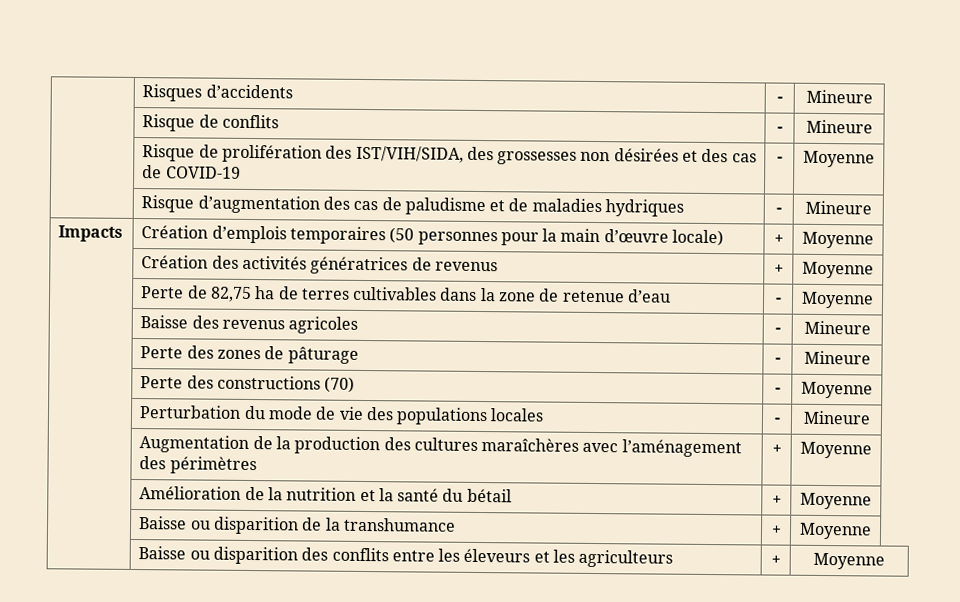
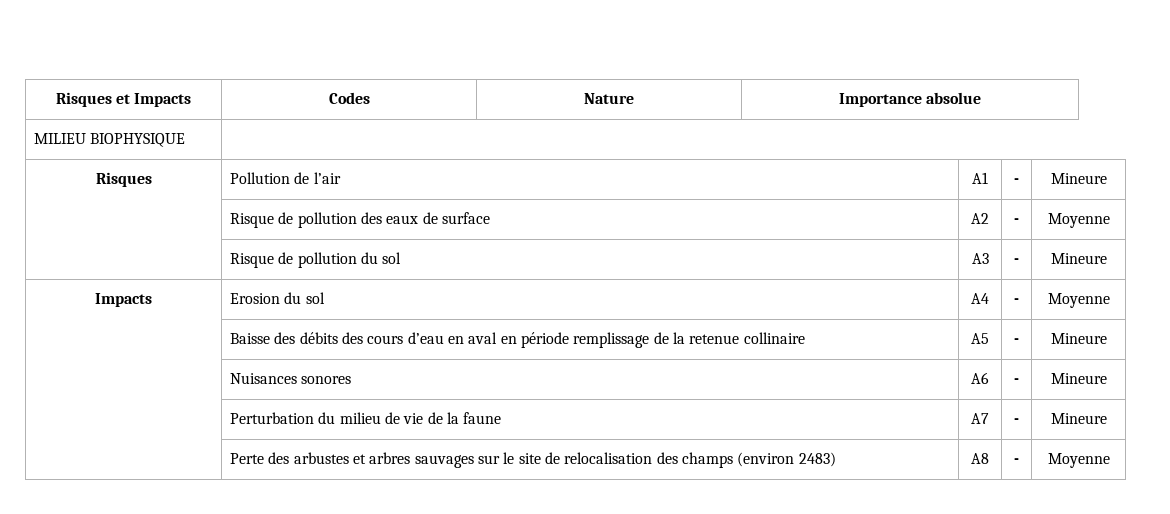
[142,84,293,102] [776,96,783,103] [805,89,873,104] [142,114,279,132] [776,126,783,133] [805,119,873,134] [142,144,757,165] [142,165,241,179] [776,156,783,163] [803,150,875,168] [141,195,685,217] [775,207,782,214] [804,200,872,215] [58,225,124,242] [141,225,725,247] [773,234,784,244] [802,231,874,249] [141,255,498,275] [773,264,784,274] [802,261,874,279] [141,285,672,303] [774,297,782,304] [801,291,874,309] [140,315,359,334] [774,327,781,334] [803,320,871,335] [140,345,359,364] [774,357,781,364] [803,350,871,365] [140,375,356,393] [774,387,781,394] [801,381,873,399] [139,405,545,426] [773,417,780,424] [802,410,871,425] [139,435,742,458] [139,456,257,475] [771,444,782,454] [800,441,872,459] [139,486,512,503] [771,495,782,505] [800,492,872,510] [138,516,456,535] [770,525,782,535] [799,522,872,540] [138,546,674,568] [770,555,781,565] | Risques d’accidents | - | Mineure // | Risque de conflits | - | Mineure // | Risque de prolifération des IST/VIH/SIDA, des grossesses non désirées et des cas de COVID-19 | - | Moyenne // | Risque d’augmentation des cas de paludisme et de maladies hydriques | - | Mineure // Impacts | Création d’emplois temporaires (50 personnes pour la main d’œuvre locale) | + | Moyenne // | Création des activités génératrices de revenus | + | Moyenne // | Perte de 82,75 ha de terres cultivables dans la zone de retenue d’eau | - | Moyenne // | Baisse des revenus agricoles | - | Mineure // | Perte des zones de pâturage | - | Mineure // | Perte des constructions (70) | - | Moyenne // | Perturbation du mode de vie des populations locales | - | Mineure // | Augmentation de la production des cultures maraîchères avec l’aménagement des périmètres | + | Moyenne // | Amélioration de la nutrition et la santé du bétail | + | Moyenne // | Baisse ou disparition de la transhumance | + | Moyenne // | Baisse ou disparition des conflits entre les éleveurs et les agriculteurs | + -> [55,92,192,107] [328,92,370,104] [584,93,634,104] [838,92,982,107] [34,133,186,147] [95,172,152,187] [230,172,341,184] [972,172,988,184] [1014,178,1019,184] [1050,173,1107,184] [230,212,491,228] [971,213,989,224] [1014,218,1019,224] [1047,213,1110,228] [230,252,402,268] [971,253,989,264] [1014,258,1019,264] [1050,253,1107,264] [95,293,152,307] [230,292,325,304] [971,293,989,304] [1014,298,1019,304] [1047,293,1110,308] [230,332,805,348] [971,333,989,344] [1014,338,1019,344] [1050,333,1107,344] [230,373,352,384] [971,372,989,384] [1014,378,1019,384] [1050,373,1107,384] [230,412,502,424] [971,413,989,424] [1014,418,1019,424] [1050,413,1107,424] [230,452,836,468] [971,453,989,464] [1014,458,1019,464] Risques et Impacts | Codes | Nature | Importance absolue // MILIEU BIOPHYSIQUE // Risques | Pollution de l’air | A1 | - | Mineure // | Risque de pollution des eaux de surface | A2 | - | Moyenne // | Risque de pollution du sol | A3 | - | Mineure // Impacts | Erosion du sol | A4 | - | Moyenne // | Baisse des débits des cours d’eau en aval en période remplissage de la retenue collinaire | A5 | - | Mineure // | Nuisances sonores | A6 | - | Mineure // | Perturbation du milieu de vie de la faune | A7 | - | Mineure // | Perte des arbustes et arbres sauvages sur le site de relocalisation des champs (environ 2483) | A8 | -

